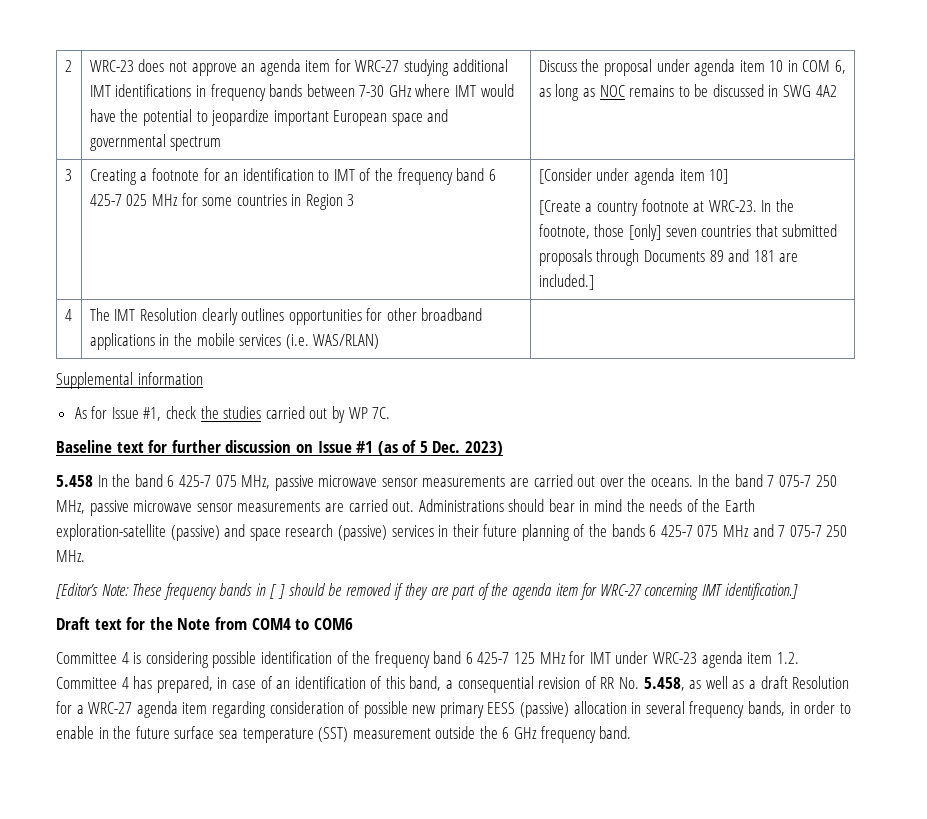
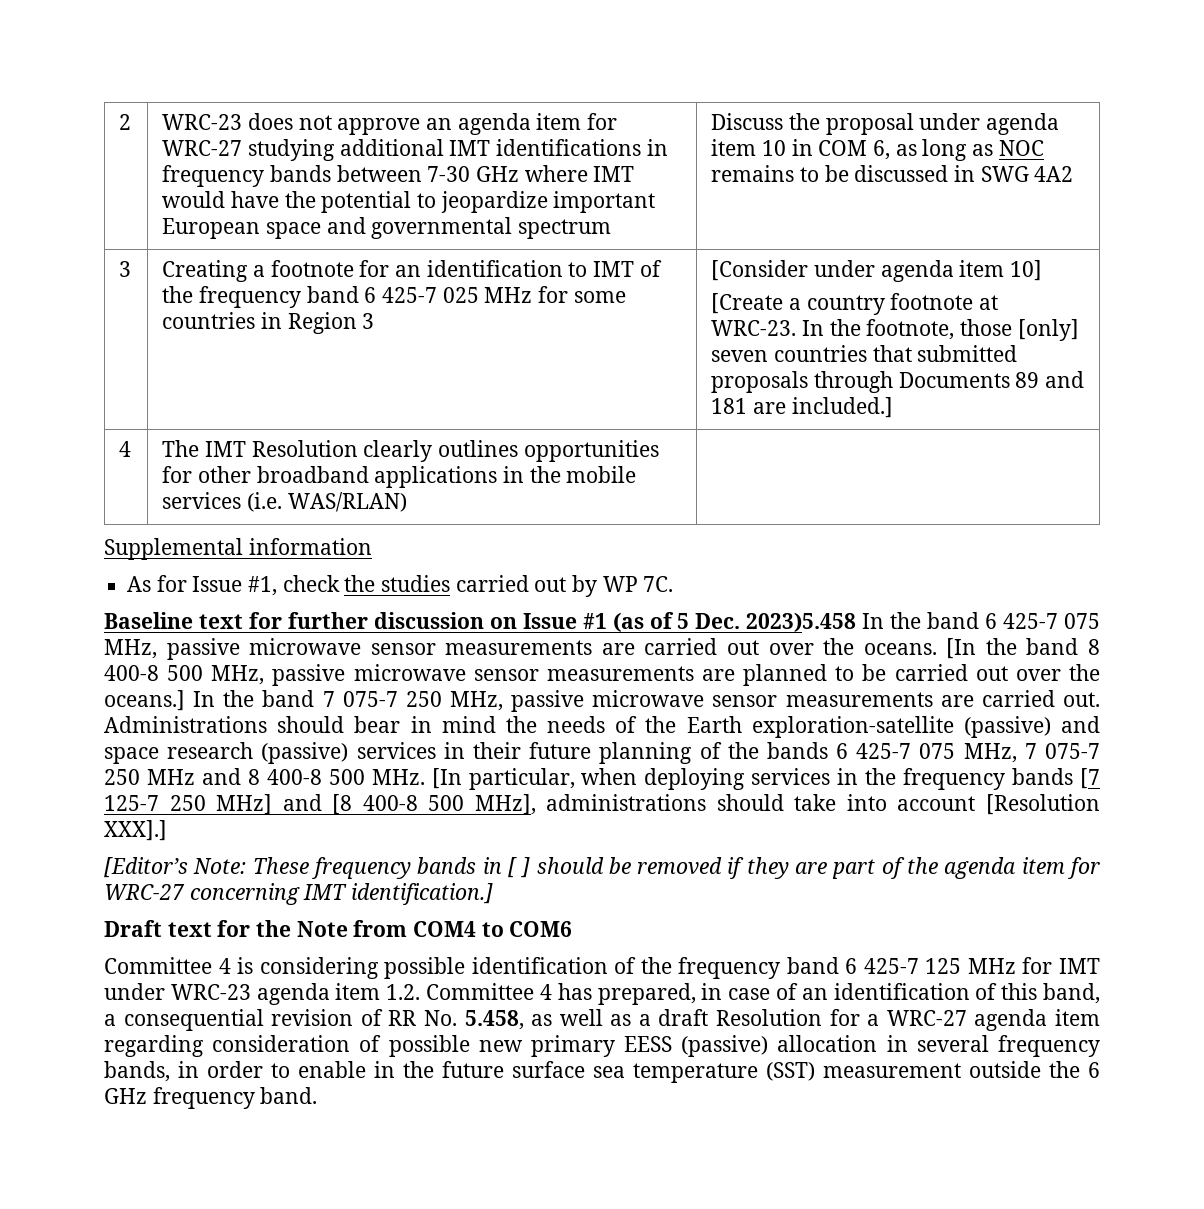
[465,441,504,456] [56,475,93,487] 2023) // 5.458 -> [746,612,857,632] 2023)5.458
(694, 482) none -> [946,638,1100,659] [104,664,1100,686] [104,690,185,711] [In the band 8 400-8 500 MHz, passive microwave sensor measurements are planned to be carried out over the oceans.]
[723,524,848,537] [56,550,85,562] MHz and 7 075-7 250 MHz. -> [963,743,1100,763] [104,768,1100,790] [104,794,1100,815] [104,820,167,841] MHz, 7 075-7 250 MHz and 8 400-8 500 MHz. [In particular, when deploying services in the frequency bands [7 125-7 250 MHz] and [8 400-8 500 MHz], administrations should take into account [Resolution XXX].]

